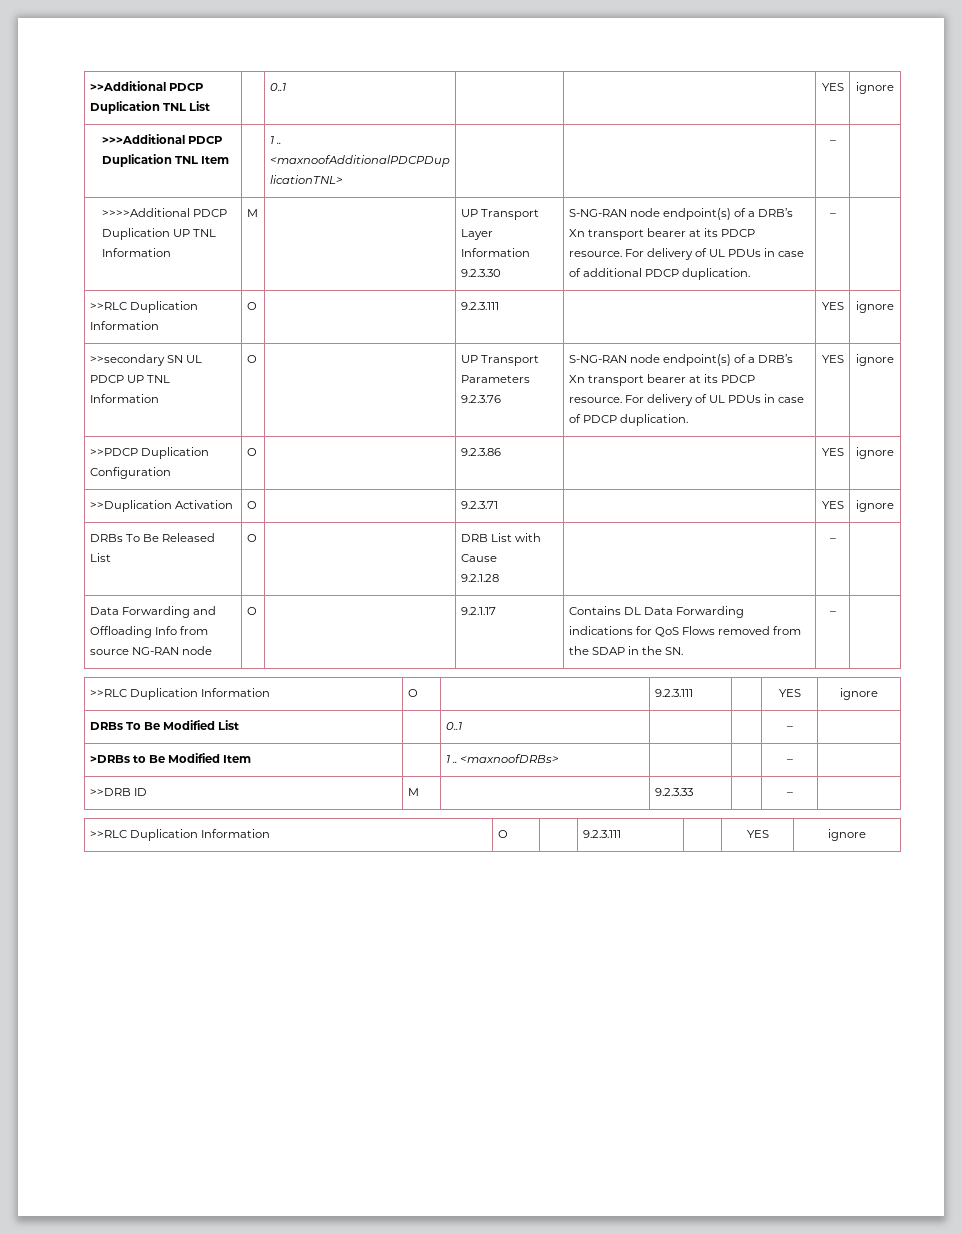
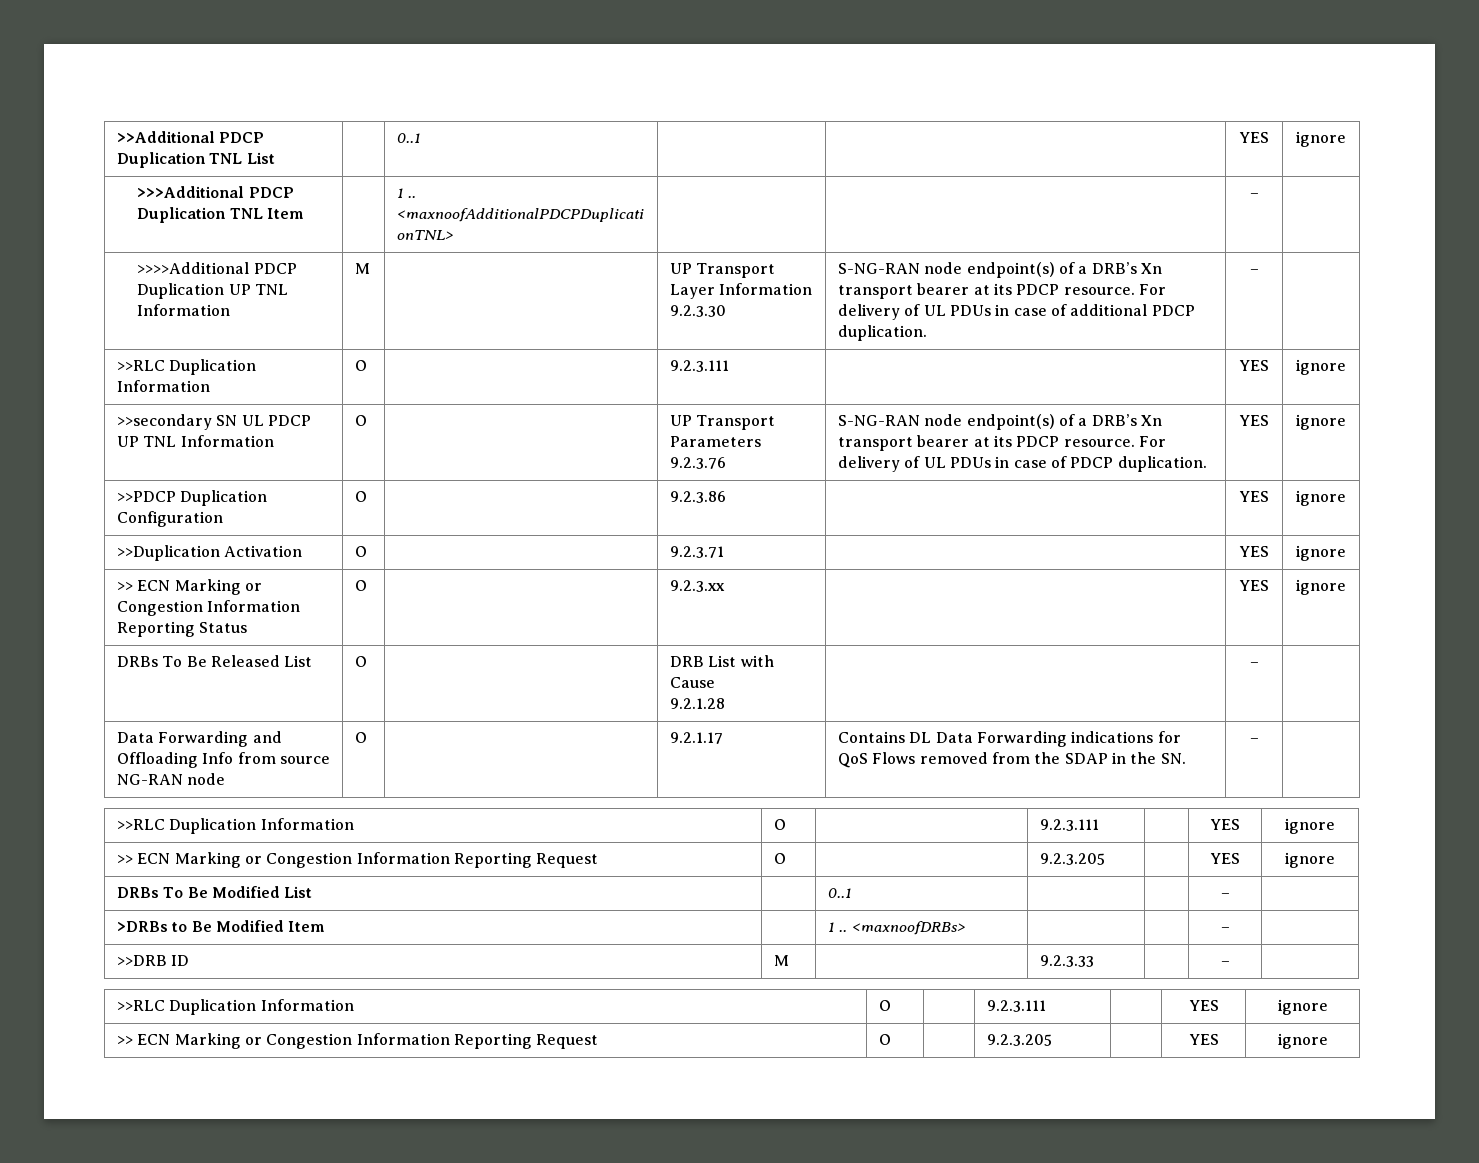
(894, 506) none -> [116,579,262,595] [116,600,301,616] [116,621,248,637] [354,580,367,591] [669,580,725,592] [1239,580,1269,591] [1296,579,1346,595] // >> ECN Marking or Congestion Information Reporting Status | O | | 9.2.3.xx | | YES | ignore
(878, 694) none -> [116,852,599,868] [773,853,786,864] [1039,853,1105,865] [1210,853,1240,864] [1285,852,1335,868] // >> ECN Marking or Congestion Information Reporting Request | O | | 9.2.3.205 | | YES | ignore
(866, 835) none -> [116,1033,599,1049] [878,1034,891,1045] [986,1034,1052,1046] [1188,1034,1219,1045] [1277,1033,1328,1049] // >> ECN Marking or Congestion Information Reporting Request | O | | 9.2.3.205 | | YES | ignore

